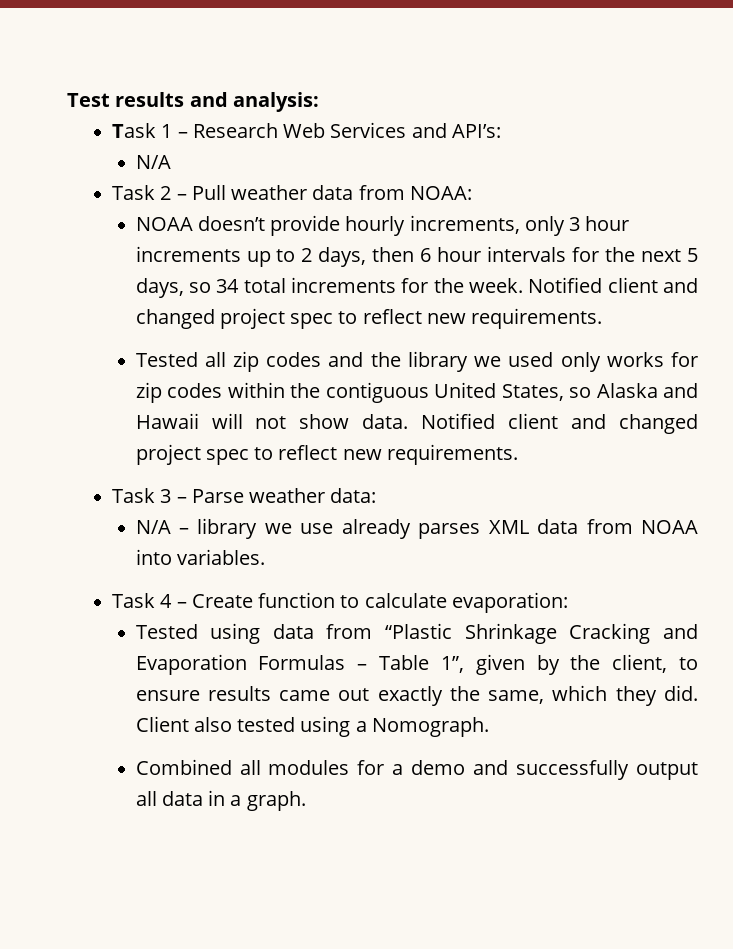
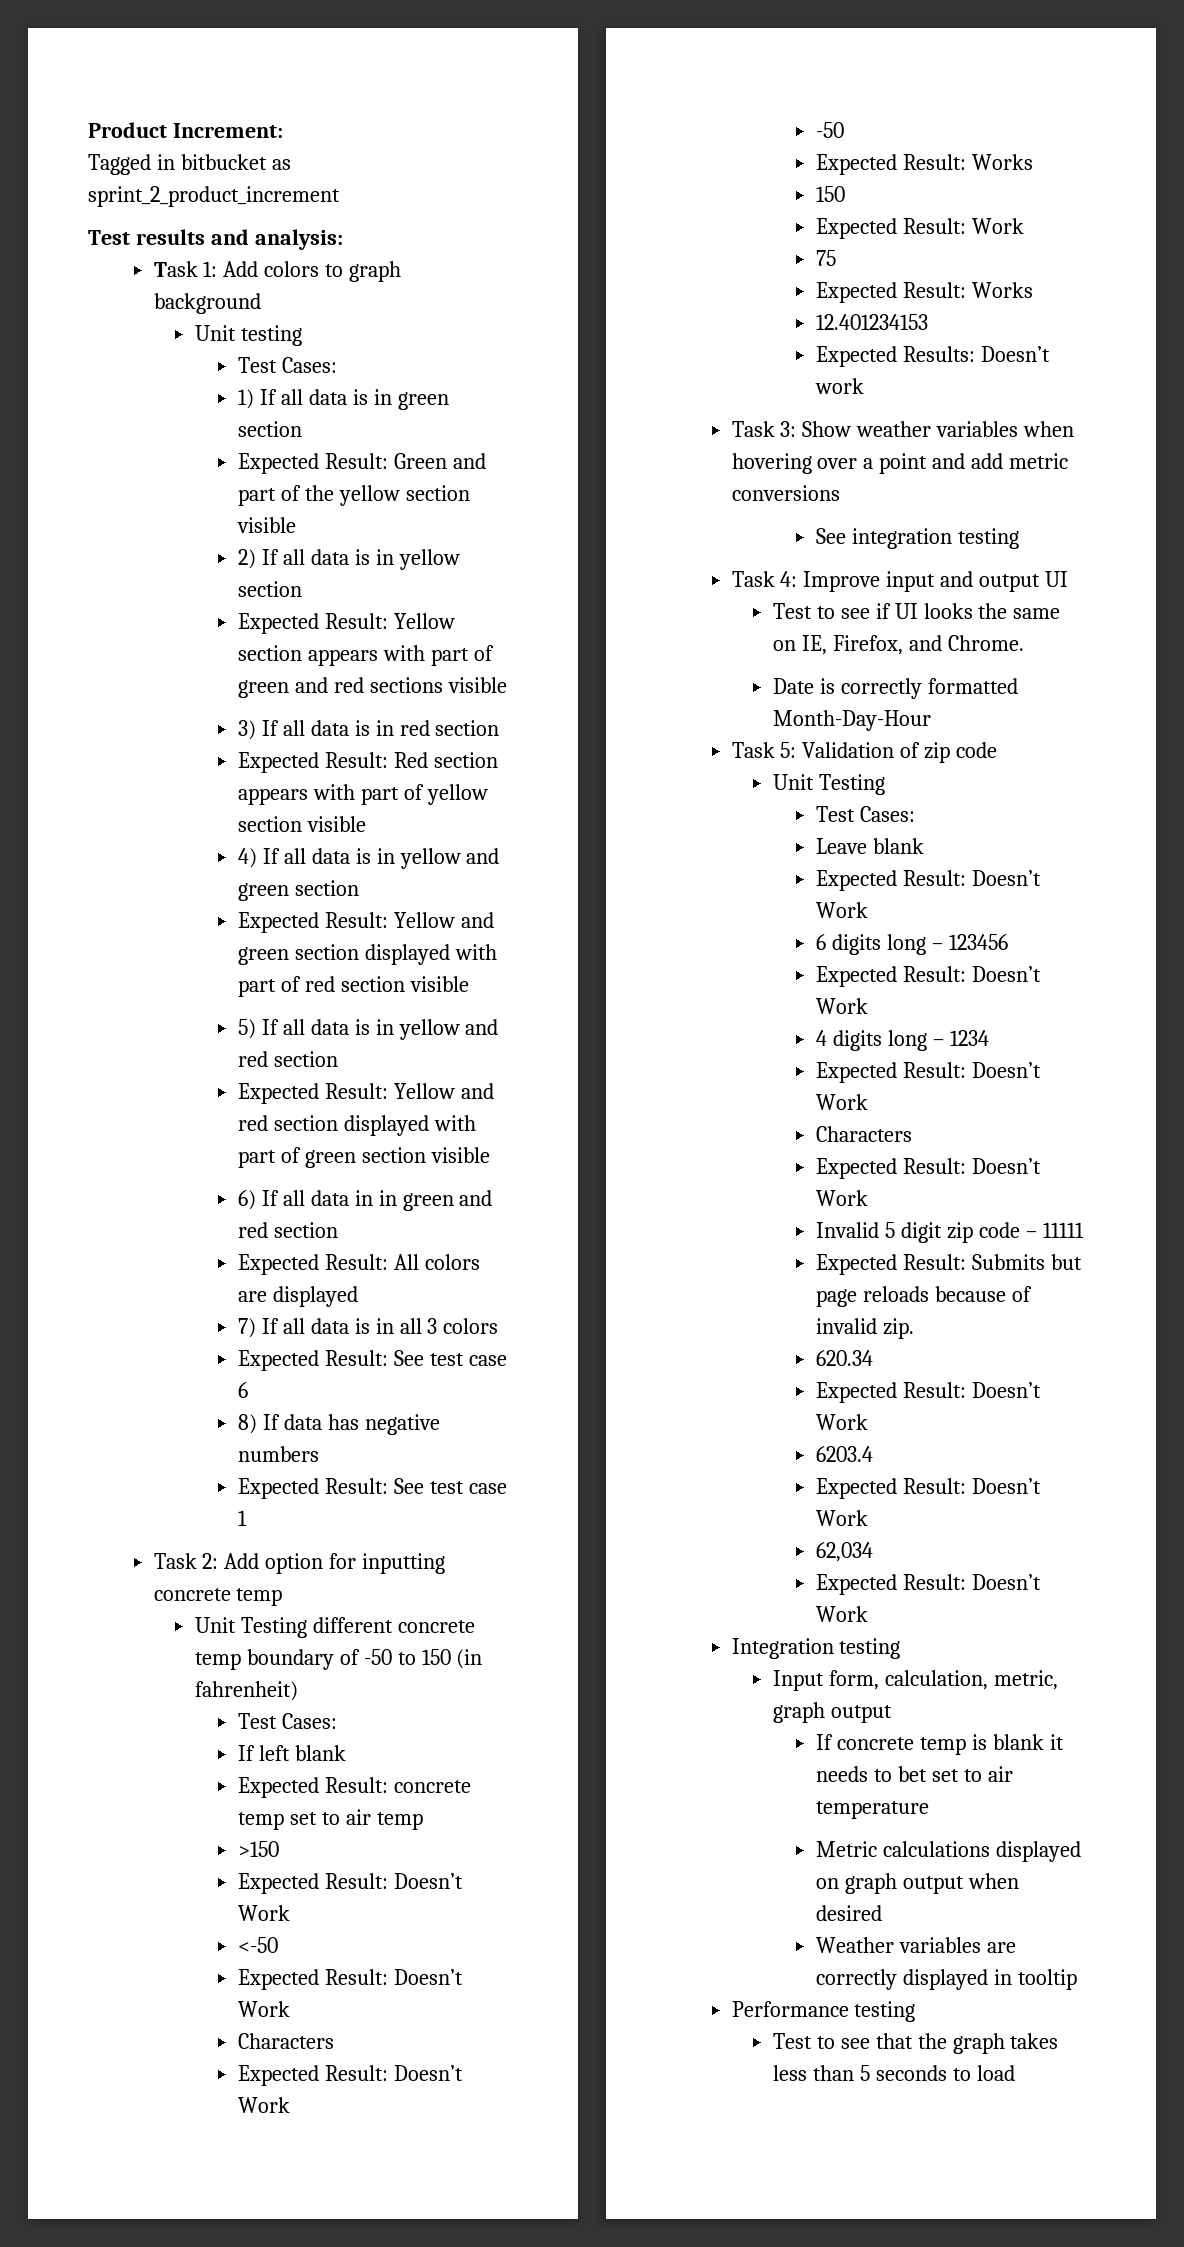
(67, 100) none -> [88,122,283,138] [88,154,291,175] [88,186,340,207] Product Increment: // Tagged in bitbucket as sprint_2_product_increment //
[161,122,501,138] [135,155,171,169] [112,185,472,200] [135,215,630,236] [135,246,698,267] [135,277,698,298] [135,308,603,329] [135,351,698,372] [135,382,698,403] [135,413,698,434] [135,444,518,465] [112,488,377,503] [135,518,699,539] [135,549,265,565] [112,592,568,613] [135,623,698,644] [135,654,698,675] [135,685,699,706] [135,716,489,737] [135,759,698,780] [135,790,306,811] 1 – Research Web Services and API’s: // N/A // Task 2 – Pull weather data from NOAA: // NOAA doesn’t provide hourly increments, only 3 hour increments up to 2 days, then 6 hour intervals for the next 5 days, so 34 total increments for the week. Notified client and changed project spec to reflect new requirements. // Tested all zip codes and the library we used only works for zip codes within the contiguous United States, so Alaska and Hawaii will not show data. Notified client and changed project spec to reflect new requirements. // Task 3 – Parse weather data: // N/A – library we use already parses XML data from NOAA into variables. // Task 4 – Create function to calculate evaporation: // Tested using data from “Plastic Shrinkage Cracking and Evaporation Formulas – Table 1”, given by the client, to ensure results came out exactly the same, which they did. Client also tested using a Nomograph. // Combined all modules for a demo and successfully output all data in a graph. -> [203,261,402,282] [153,293,261,314] [194,325,302,346] [237,357,337,373] [237,389,449,410] [237,421,302,437] [237,453,486,474] [237,485,470,506] [236,517,296,533] [237,549,460,570] [237,581,302,597] [237,613,455,634] [237,645,494,666] [237,677,507,698] [237,720,500,740] [237,752,498,773] [237,784,488,805] [237,816,366,832] [237,848,500,869] [237,880,359,901] [237,912,494,933] [237,944,497,965] [237,976,469,997] [237,1019,499,1040] [237,1051,338,1067] [237,1083,494,1104] [237,1115,476,1136] [237,1147,490,1168] [237,1190,493,1211] [237,1222,338,1238] [237,1254,480,1275] [237,1286,358,1307] [237,1318,499,1338] [237,1350,507,1371] [237,1382,248,1398] [237,1414,440,1435] [237,1446,319,1462] [237,1478,507,1499] [237,1510,247,1526] [153,1553,446,1574] [153,1588,283,1606] [194,1617,475,1638] [194,1649,483,1670] [194,1681,298,1701] [237,1713,337,1729] [237,1745,346,1761] [237,1777,471,1798] [237,1809,423,1830] [237,1841,279,1857] [237,1873,463,1894] [237,1905,290,1921] [237,1937,278,1953] [237,1969,463,1990] [237,2001,290,2017] [237,2033,334,2049] [237,2065,463,2086] [237,2097,290,2113] [815,122,844,138] [815,154,1033,175] [815,186,845,202] [815,218,1024,239] [815,250,836,266] [815,282,1033,303] [815,314,928,330] [815,346,1050,367] [814,378,864,394] [731,421,1075,437] [731,453,1069,474] [731,485,840,501] [815,528,1019,549] [731,571,1069,592] [772,603,1061,619] [772,635,1024,655] [772,678,1018,699] [772,710,931,731] [731,742,998,763] [772,774,885,795] [815,806,915,822] [815,838,924,854] [815,870,1041,891] [815,902,868,918] [815,934,1008,955] [815,966,1041,987] [815,998,868,1014] [815,1030,989,1051] [815,1062,1041,1083] [815,1094,868,1110] [815,1126,912,1142] [815,1158,1041,1179] [815,1190,868,1206] [815,1222,1084,1243] [815,1254,1082,1275] [815,1286,1032,1307] [815,1318,914,1339] [815,1350,873,1366] [815,1382,1041,1403] [815,1414,868,1430] [815,1446,873,1462] [815,1478,1041,1499] [815,1510,868,1526] [815,1542,873,1562] [815,1574,1041,1595] [815,1606,868,1622] [731,1638,901,1659] [772,1670,1058,1691] [772,1702,892,1723] [815,1734,1064,1755] [815,1766,1013,1782] [815,1801,929,1819] [815,1841,1081,1862] [815,1873,1019,1894] [815,1905,882,1921] [815,1937,1016,1953] [815,1969,1077,1990] [731,2001,916,2022] [772,2033,1059,2054] [772,2065,1015,2081] 1: Add colors to graph background // Unit testing // Test Cases: // 1) If all data is in green section // Expected Result: Green and part of the yellow section visible // 2) If all data is in yellow section // Expected Result: Yellow section appears with part of green and red sections visible // 3) If all data is in red section // Expected Result: Red section appears with part of yellow section visible // 4) If all data is in yellow and green section // Expected Result: Yellow and green section displayed with part of red section visible // 5) If all data is in yellow and red section // Expected Result: Yellow and red section displayed with part of green section visible // 6) If all data in in green and red section // Expected Result: All colors are displayed // 7) If all data is in all 3 colors // Expected Result: See test case 6 // 8) If data has negative numbers // Expected Result: See test case 1 // Task 2: Add option for inputting concrete temp // Unit Testing different concrete temp boundary of -50 to 150 (in fahrenheit) // Test Cases: // If left blank // Expected Result: concrete temp set to air temp // >150 // Expected Result: Doesn’t Work // <-50 // Expected Result: Doesn’t Work // Characters // Expected Result: Doesn’t Work // -50 // Expected Result: Works // 150 // Expected Result: Work // 75 // Expected Result: Works // 12.401234153 // Expected Results: Doesn’t work // Task 3: Show weather variables when hovering over a point and add metric conversions // See integration testing // Task 4: Improve input and output UI // Test to see if UI looks the same on IE, Firefox, and Chrome. // Date is correctly formatted Month-Day-Hour // Task 5: Validation of zip code // Unit Testing // Test Cases: // Leave blank // Expected Result: Doesn’t Work // 6 digits long – 123456 // Expected Result: Doesn’t Work // 4 digits long – 1234 // Expected Result: Doesn’t Work // Characters // Expected Result: Doesn’t Work // Invalid 5 digit zip code – 11111 // Expected Result: Submits but page reloads because of invalid zip. // 620.34 // Expected Result: Doesn’t Work // 6203.4 // Expected Result: Doesn’t Work // 62,034 // Expected Result: Doesn’t Work // Integration testing // Input form, calculation, metric, graph output // If concrete temp is blank it needs to bet set to air temperature // Metric calculations displayed on graph output when desired // Weather variables are correctly displayed in tooltip // Performance testing // Test to see that the graph takes less than 5 seconds to load

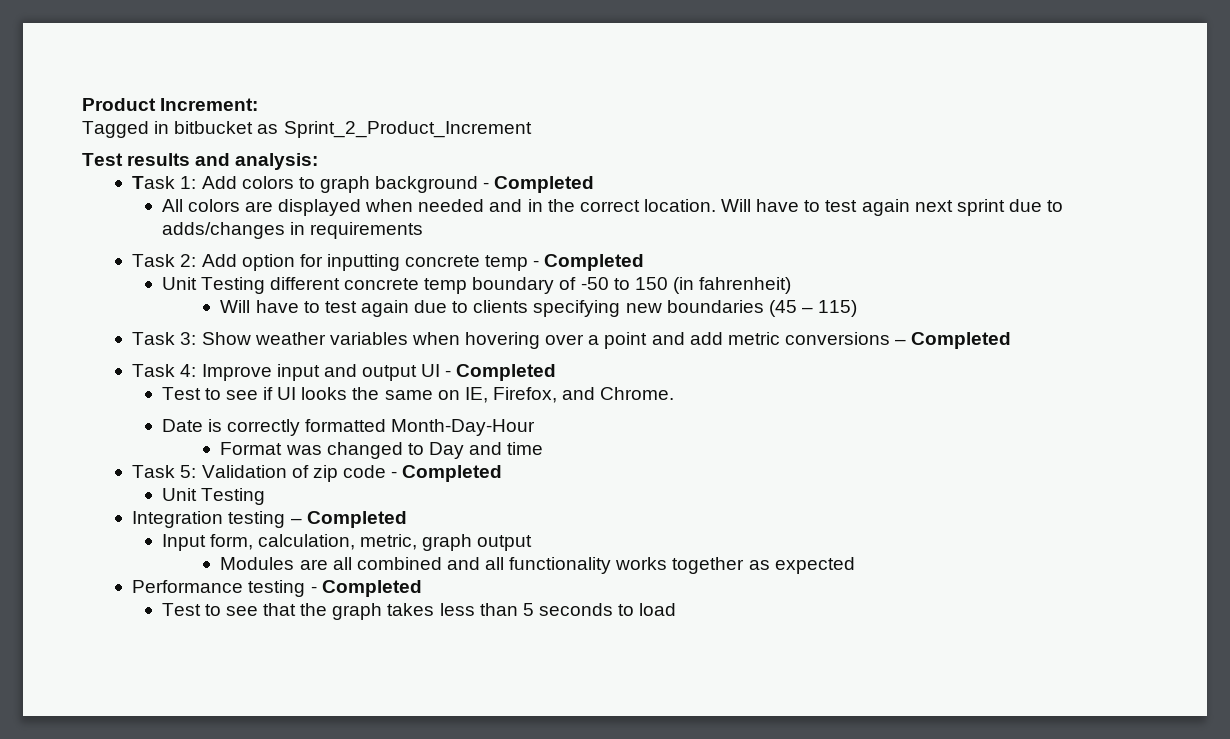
[88,186,340,207] sprint_2_product_increment -> [283,121,532,138] Sprint_2_Product_Increment
[194,325,302,346] [237,357,337,373] [237,389,449,410] [237,421,302,437] [237,453,486,474] [237,485,470,506] [236,517,296,533] [237,549,460,570] [237,581,302,597] [237,613,455,634] [237,645,494,666] [237,677,507,698] [237,720,500,740] [237,752,498,773] [237,784,488,805] [237,816,366,832] [237,848,500,869] [237,880,359,901] [237,912,494,933] [237,944,497,965] [237,976,469,997] [237,1019,499,1040] [237,1051,338,1067] [237,1083,494,1104] [237,1115,476,1136] [237,1147,490,1168] [237,1190,493,1211] [237,1222,338,1238] [237,1254,480,1275] [237,1286,358,1307] [237,1318,499,1338] [237,1350,507,1371] [237,1382,248,1398] [237,1414,440,1435] [237,1446,319,1462] [237,1478,507,1499] [237,1510,247,1526] // Unit testing // Test Cases: // 1) If all data is in green section // Expected Result: Green and part of the yellow section visible // 2) If all data is in yellow section // Expected Result: Yellow section appears with part of green and red sections visible // 3) If all data is in red section // Expected Result: Red section appears with part of yellow section visible // 4) If all data is in yellow and green section // Expected Result: Yellow and green section displayed with part of red section visible // 5) If all data is in yellow and red section // Expected Result: Yellow and red section displayed with part of green section visible // 6) If all data in in green and red section // Expected Result: All colors are displayed // 7) If all data is in all 3 colors // Expected Result: See test case 6 // 8) If data has negative numbers // Expected Result: See test case 1 -> [483,176,595,193] [161,199,1064,216] [161,222,423,239] - Completed // All colors are displayed when needed and in the correct location. Will have to test again next sprint due to adds/changes in requirements
(283, 1597) none -> [533,254,645,271] - Completed
[237,1713,337,1729] [237,1745,346,1761] [237,1777,471,1798] [237,1809,423,1830] [237,1841,279,1857] [237,1873,463,1894] [237,1905,290,1921] [237,1937,278,1953] [237,1969,463,1990] [237,2001,290,2017] [237,2033,334,2049] [237,2065,463,2086] [237,2097,290,2113] [815,122,844,138] [815,154,1033,175] [815,186,845,202] [815,218,1024,239] [815,250,836,266] [815,282,1033,303] [815,314,928,330] [815,346,1050,367] [814,378,864,394] Test Cases: // If left blank // Expected Result: concrete temp set to air temp // >150 // Expected Result: Doesn’t Work // <-50 // Expected Result: Doesn’t Work // Characters // Expected Result: Doesn’t Work // -50 // Expected Result: Works // 150 // Expected Result: Work // 75 // Expected Result: Works // 12.401234153 // Expected Results: Doesn’t work -> [220,300,858,317] Will have to test again due to clients specifying new boundaries (45 – 115)
[815,528,1019,549] // See integration testing -> [895,332,1012,349] – Completed
(1069, 579) none -> [445,364,557,381] - Completed
(931, 720) none -> [220,442,544,459] // Format was changed to Day and time
[772,774,885,795] [815,806,915,822] [815,838,924,854] [815,870,1041,891] [815,902,868,918] [815,934,1008,955] [815,966,1041,987] [815,998,868,1014] [815,1030,989,1051] [815,1062,1041,1083] [815,1094,868,1110] [815,1126,912,1142] [815,1158,1041,1179] [815,1190,868,1206] [815,1222,1084,1243] [815,1254,1082,1275] [815,1286,1032,1307] [815,1318,914,1339] [815,1350,873,1366] [815,1382,1041,1403] [815,1414,868,1430] [815,1446,873,1462] [815,1478,1041,1499] [815,1510,868,1526] [815,1542,873,1562] [815,1574,1041,1595] [815,1606,868,1622] // Unit Testing // Test Cases: // Leave blank // Expected Result: Doesn’t Work // 6 digits long – 123456 // Expected Result: Doesn’t Work // 4 digits long – 1234 // Expected Result: Doesn’t Work // Characters // Expected Result: Doesn’t Work // Invalid 5 digit zip code – 11111 // Expected Result: Submits but page reloads because of invalid zip. // 620.34 // Expected Result: Doesn’t Work // 6203.4 // Expected Result: Doesn’t Work // 62,034 // Expected Result: Doesn’t Work -> [391,465,503,482] [161,488,265,505] - Completed // Unit Testing
(901, 1648) none -> [290,511,407,528] – Completed
[815,1734,1064,1755] [815,1766,1013,1782] [815,1801,929,1819] [815,1841,1081,1862] [815,1873,1019,1894] [815,1905,882,1921] [815,1937,1016,1953] [815,1969,1077,1990] If concrete temp is blank it needs to bet set to air temperature // Metric calculations displayed on graph output when desired // Weather variables are correctly displayed in tooltip -> [220,557,855,574] Modules are all combined and all functionality works together as expected
(916, 2011) none -> [310,580,422,597] - Completed

